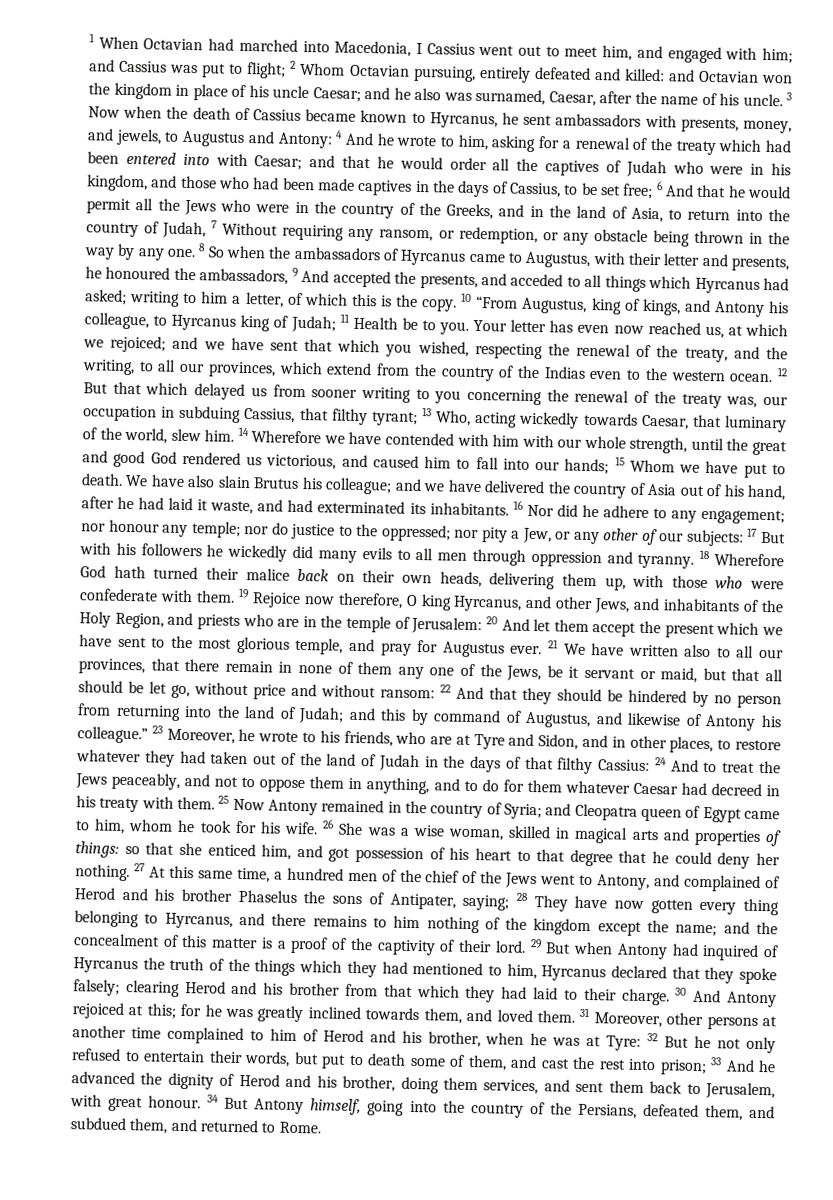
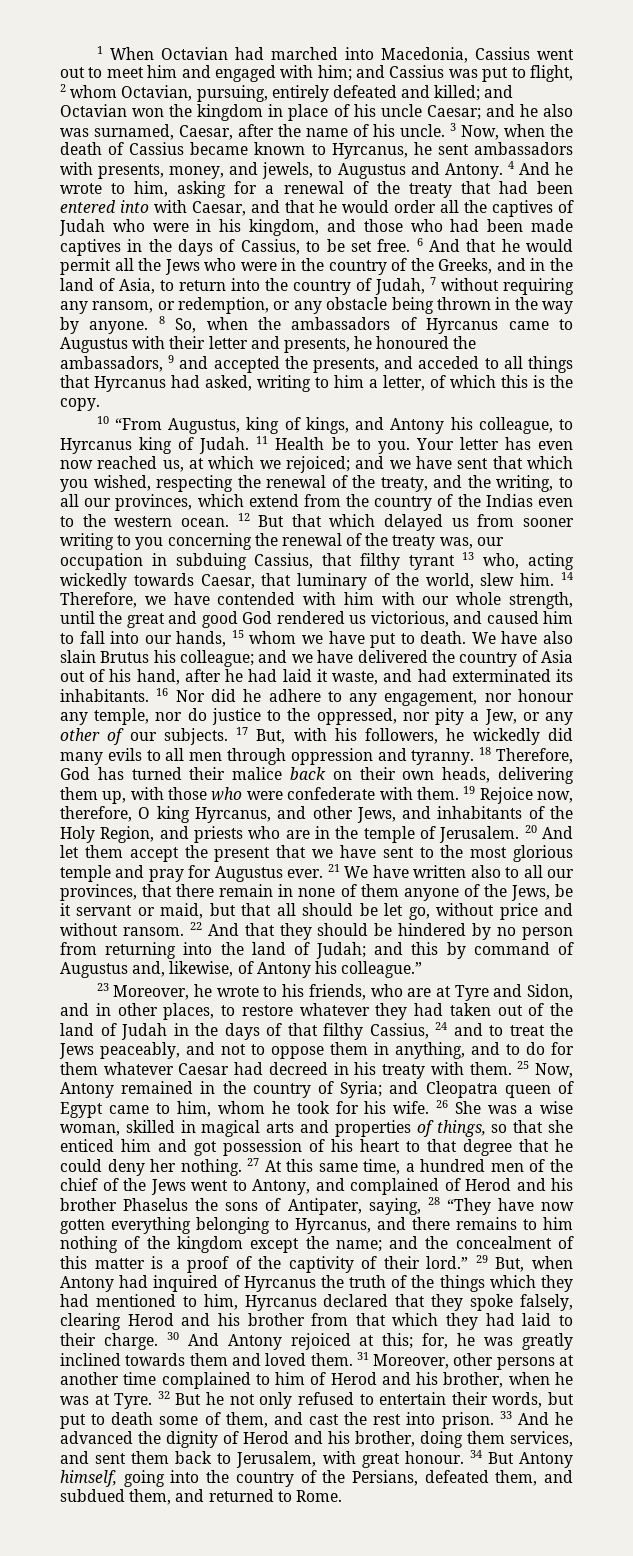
[415,42,423,55] I -> (468, 55) none
[602,45,633,61] him, -> [147,65,178,78] him
[246,60,410,79] flight; 2 Whom Octavian -> [529,65,573,82] [60,84,193,101] flight, 2 whom Octavian,
[624,68,665,82] killed: -> [434,85,481,101] killed;
[88,106,120,118] Now -> [461,125,499,140] Now,
[277,132,333,149] Antony: -> [444,163,503,179] Antony.
[718,139,763,152] which -> [460,181,491,194] that
[254,155,303,170] Caesar; -> [192,201,246,216] Caesar,
[622,183,654,200] free; -> [377,239,411,252] free.
[222,222,279,236] Without -> [441,278,499,291] without
[137,243,225,261] any one. 8 So -> [89,316,197,334] anyone. 8 So,
[525,251,592,268] Augustus, -> [60,337,128,353] Augustus
[301,269,330,283] And -> [179,356,209,369] and
[648,275,692,289] which -> [60,375,90,388] that
[85,289,127,305] asked; -> [205,375,252,391] asked,
(458, 305) none -> (100, 404) //
[290,315,336,333] Judah; -> [199,437,250,454] Judah.
[371,407,472,426] tyrant; 13 Who, -> [408,552,520,570] tyrant 13 who,
[251,430,322,444] Wherefore -> [60,592,137,608] Therefore,
[564,456,675,475] hands; 15 Whom -> [176,630,297,647] hands, 15 whom
[700,508,785,525] engagement; -> [384,691,478,706] engagement,
[191,521,241,538] temple; -> [94,708,150,725] temple,
[381,524,451,542] oppressed; -> [316,708,397,725] oppressed,
[685,527,786,547] subjects: 17 But -> [163,727,286,745] subjects. 17 But,
[140,543,202,557] followers -> [365,728,439,744] followers,
[714,553,784,567] [80,565,146,579] Wherefore God hath -> [496,748,573,764] [60,767,124,780] Therefore, God has
[303,596,335,605] now -> [537,791,573,803] now,
[411,616,483,635] Jerusalem: -> [439,826,520,843] Jerusalem.
[716,622,760,635] which -> [276,845,307,858] that
[295,637,344,655] temple, -> [60,865,111,882] temple
[397,666,455,680] any one -> [403,888,459,901] anyone
[380,689,435,699] ransom: -> [122,927,184,936] ransom.
[525,711,682,729] Augustus, and likewise -> [60,961,234,978] Augustus and, likewise,
(148, 735) none -> (423, 969) //
[598,757,699,772] Cassius: 24 And -> [369,1022,483,1039] Cassius, 24 and
[232,798,265,811] Now -> [535,1063,574,1078] Now,
[75,841,119,858] things: -> [436,1120,486,1137] things,
[261,844,292,860] him, -> [121,1139,151,1152] him
[462,892,568,912] saying; 28 They -> [368,1197,491,1215] saying, 28 “They
[699,898,779,916] every thing -> [111,1217,191,1234] everything
[494,939,572,954] lord. 29 But -> [426,1255,525,1272] lord.” 29 But,
[73,979,120,996] falsely; -> [520,1294,574,1311] falsely,
[180,1003,202,1017] for -> [422,1333,449,1349] for,
[423,1008,462,1024] them, -> [189,1353,228,1366] them
[606,1035,642,1051] Tyre: -> [114,1393,153,1409] Tyre.
[659,1059,707,1076] prison; -> [441,1412,494,1429] prison.

